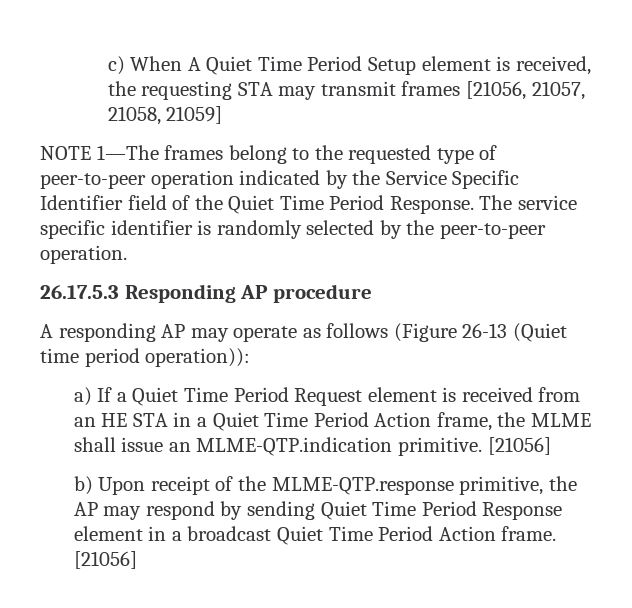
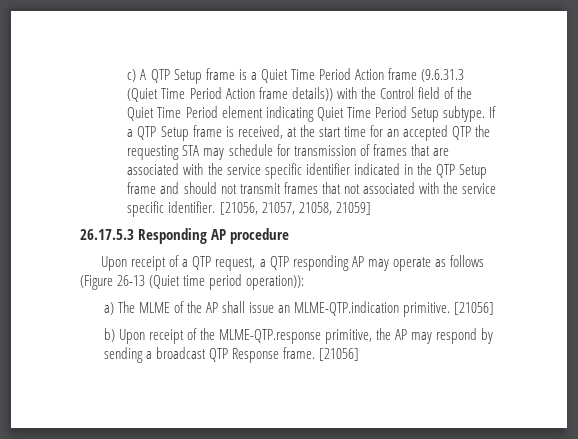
[130,56,591,75] [107,81,585,100] [107,106,223,125] [40,145,498,164] [40,170,520,189] [40,195,123,210] When A Quiet Time Period Setup element is received, the requesting STA may transmit frames [21056, 21057, 21058, 21059] // NOTE 1—The frames belong to the requested type of peer-to-peer operation indicated by the Service Specific Identifier -> [140,68,464,84] [127,87,414,102] A QTP Setup frame is a Quiet Time Period Action frame (9.6.31.3 (Quiet Time Period Action frame details)) with the Control
[389,195,577,214] [40,220,546,239] [40,245,127,264] [40,284,372,303] [40,324,53,338] Response. The service specific identifier is randomly selected by the peer-to-peer operation. // 26.17.5.3 Responding AP procedure // A -> [221,106,496,122] [127,125,491,141] [127,144,449,160] [127,163,487,179] [127,182,496,194] [127,201,371,217] [80,228,290,244] [101,255,289,271] element indicating Quiet Time Period Setup subtype. If a QTP Setup frame is received, at the start time for an accepted QTP the requesting STA may schedule for transmission of frames that are associated with the service specific identifier indicated in the QTP Setup frame and should not transmit frames that not associated with the service specific identifier. [21056, 21057, 21058, 21059] // 26.17.5.3 Responding AP procedure // Upon receipt of a QTP request, a QTP
[97,387,581,406] [73,412,591,431] If a Quiet Time Period Request element is received from an HE STA in a Quiet Time Period Action frame, the MLME -> [117,301,218,313] The MLME of the AP
[320,501,563,520] [73,526,496,545] Quiet Time Period Response element in a broadcast Quiet Time Period Action -> [145,347,279,363] a broadcast QTP Response

